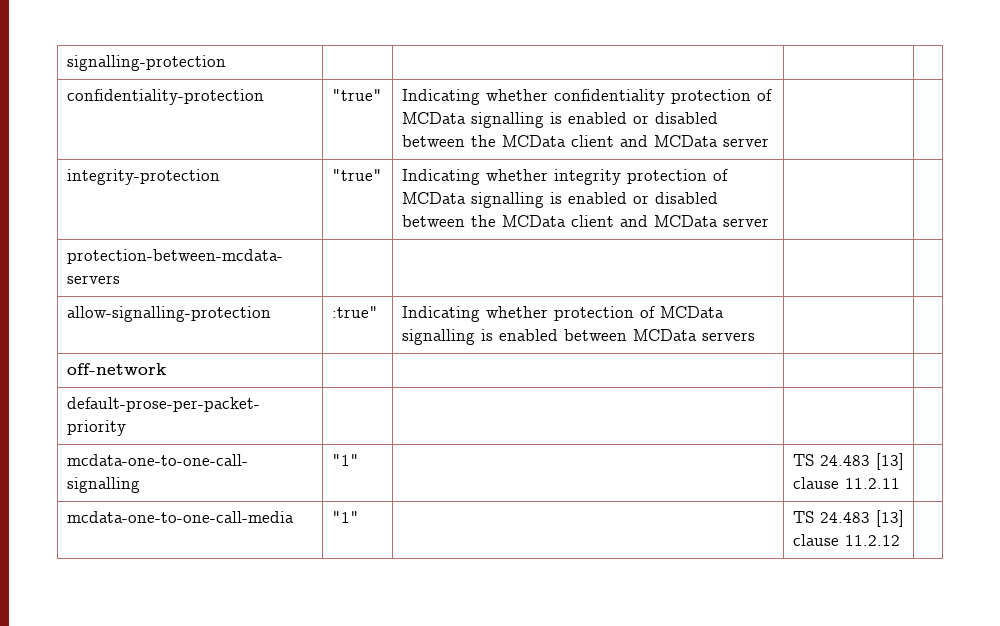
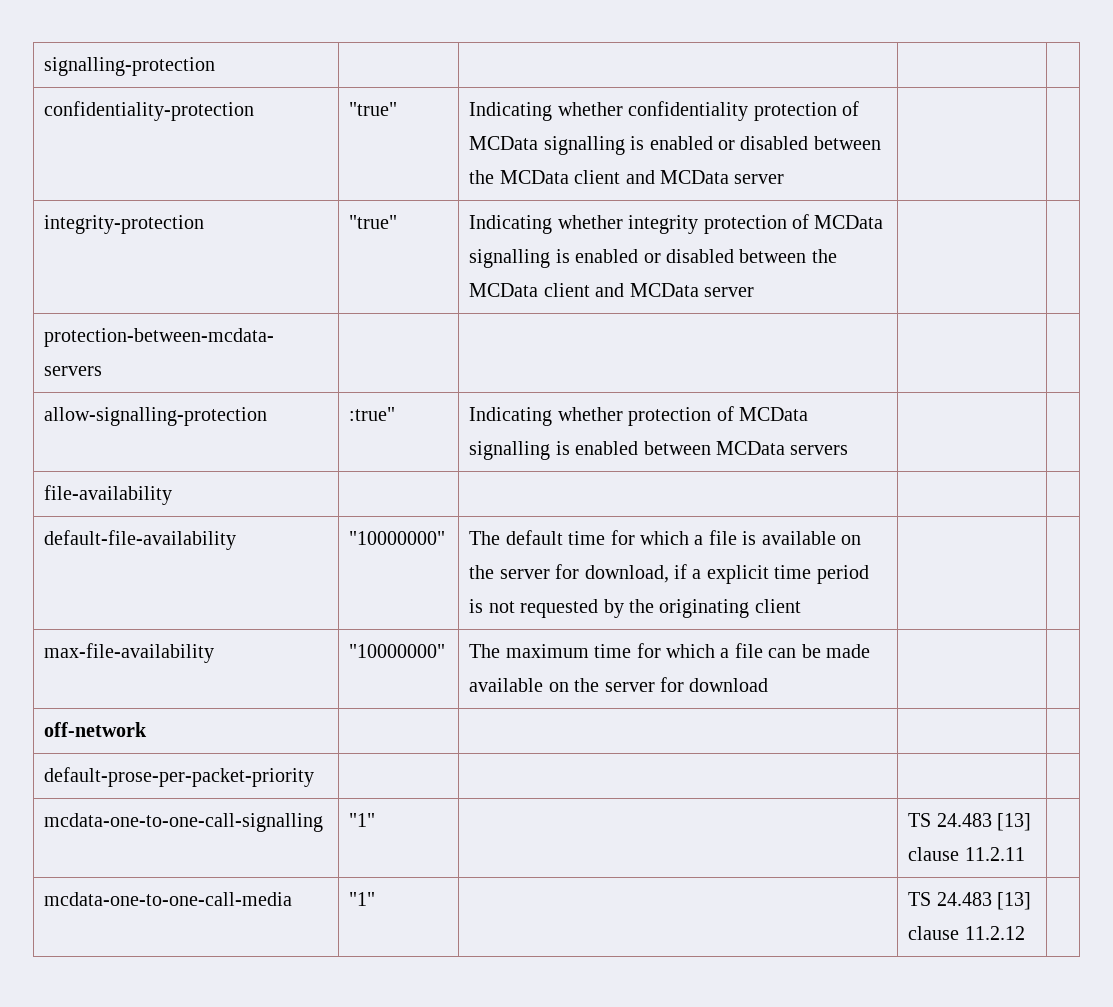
(755, 336) none -> [44,485,173,505] [44,530,237,550] [349,531,446,545] [469,530,861,545] [469,564,869,584] [469,599,801,618] [44,643,215,663] [349,644,446,658] [469,643,870,658] [469,677,769,692] // file-availability | | | | // default-file-availability | "10000000" | The default time for which a file is available on the server for download, if a explicit time period is not requested by the originating client | | // max-file-availability | "10000000" | The maximum time for which a file can be made available on the server for download | |

